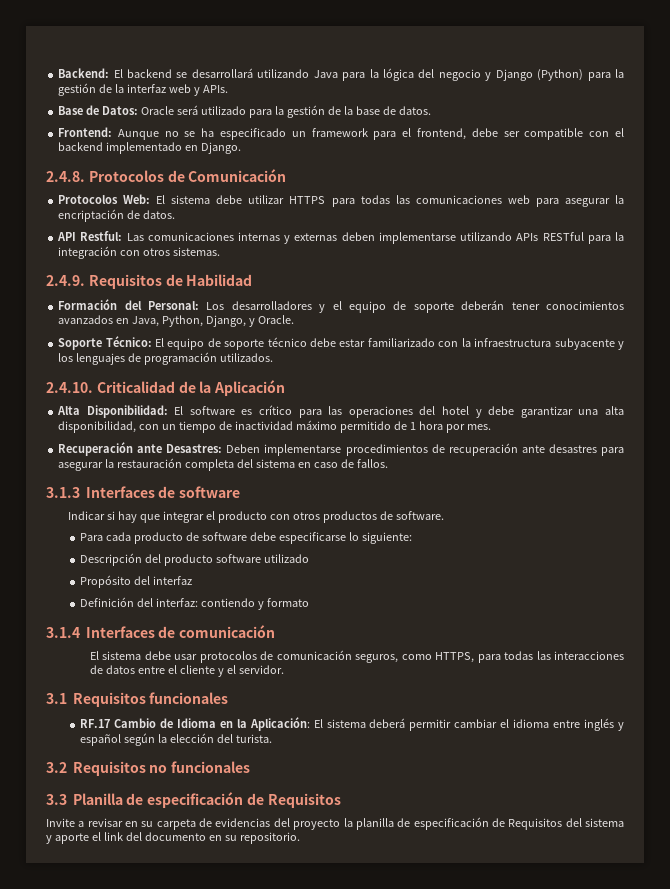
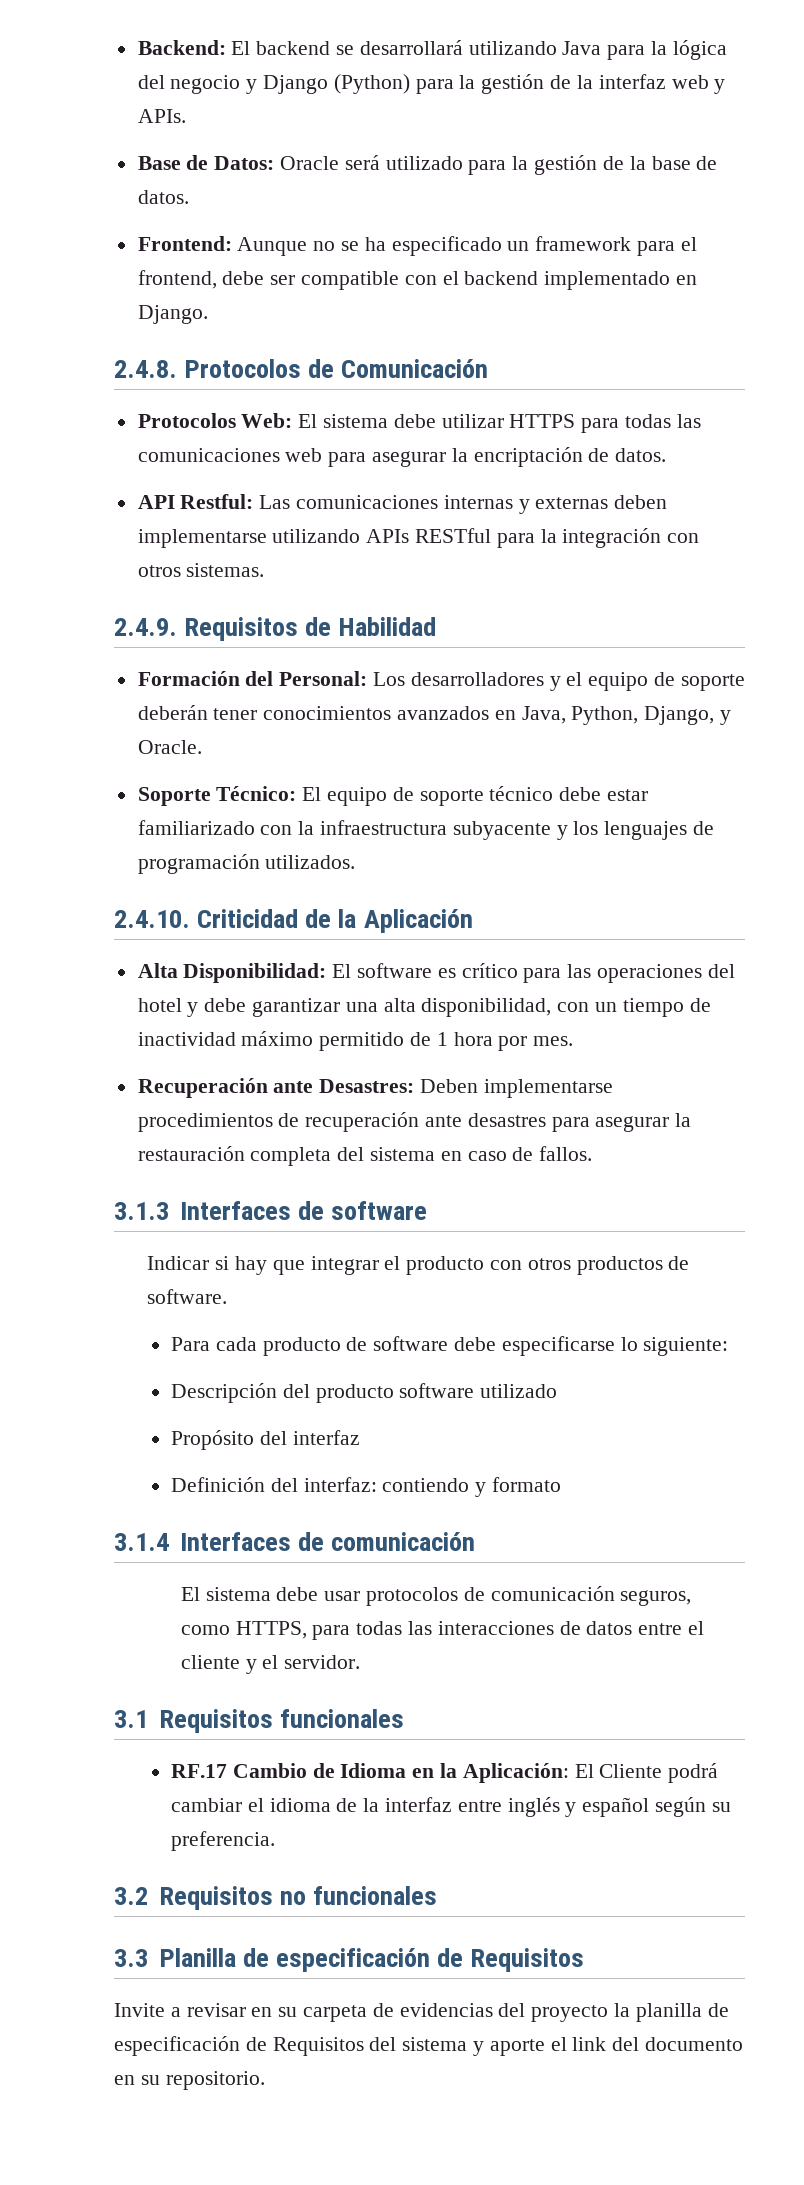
[96,381,175,393] Criticalidad -> [197,909,299,928] Criticidad
[326,718,550,731] sistema deberá permitir cambiar el idioma -> [599,1763,719,1783] [171,1797,453,1812] Cliente podrá cambiar el idioma de la interfaz
[157,733,272,743] la elección del turista. -> [711,1802,731,1812] [171,1831,276,1851] su preferencia.

